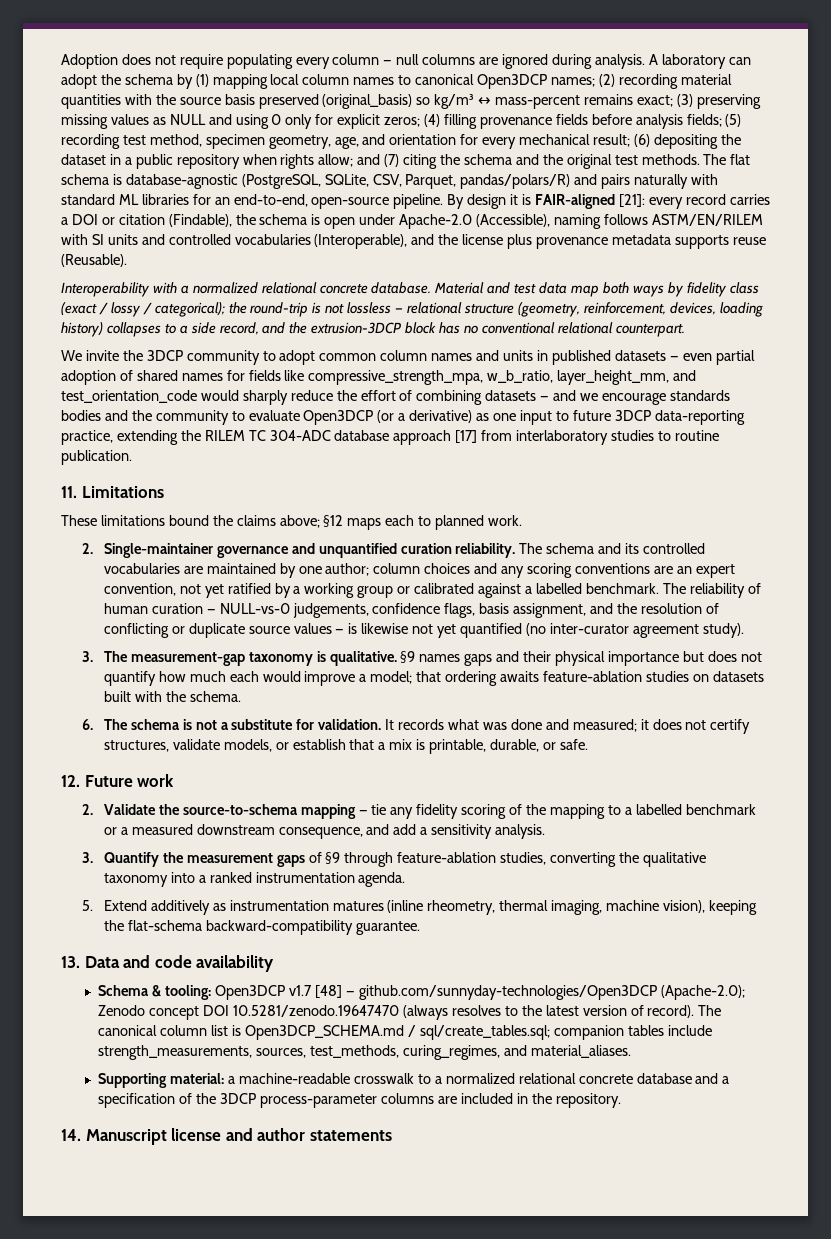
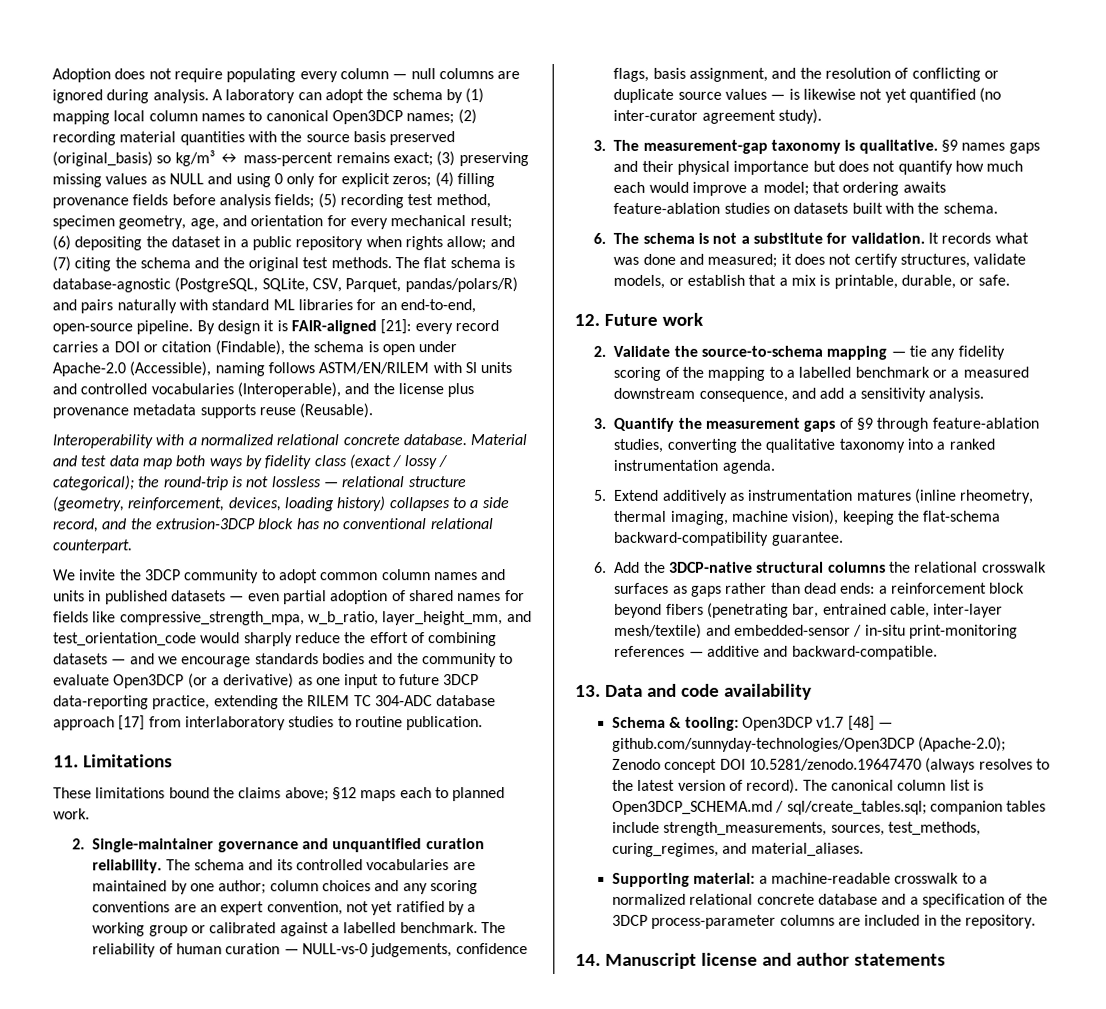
(420, 928) none -> [594,561,1047,573] [614,582,1026,597] [614,602,1004,618] [614,623,1019,639] [614,645,938,660] // 6. Add the 3DCP-native structural columns the relational crosswalk surfaces as gaps rather than dead ends: a reinforcement block beyond fibers (penetrating bar, entrained cable, inter-layer mesh/textile) and embedded-sensor / in-situ print-monitoring references — additive and backward-compatible.

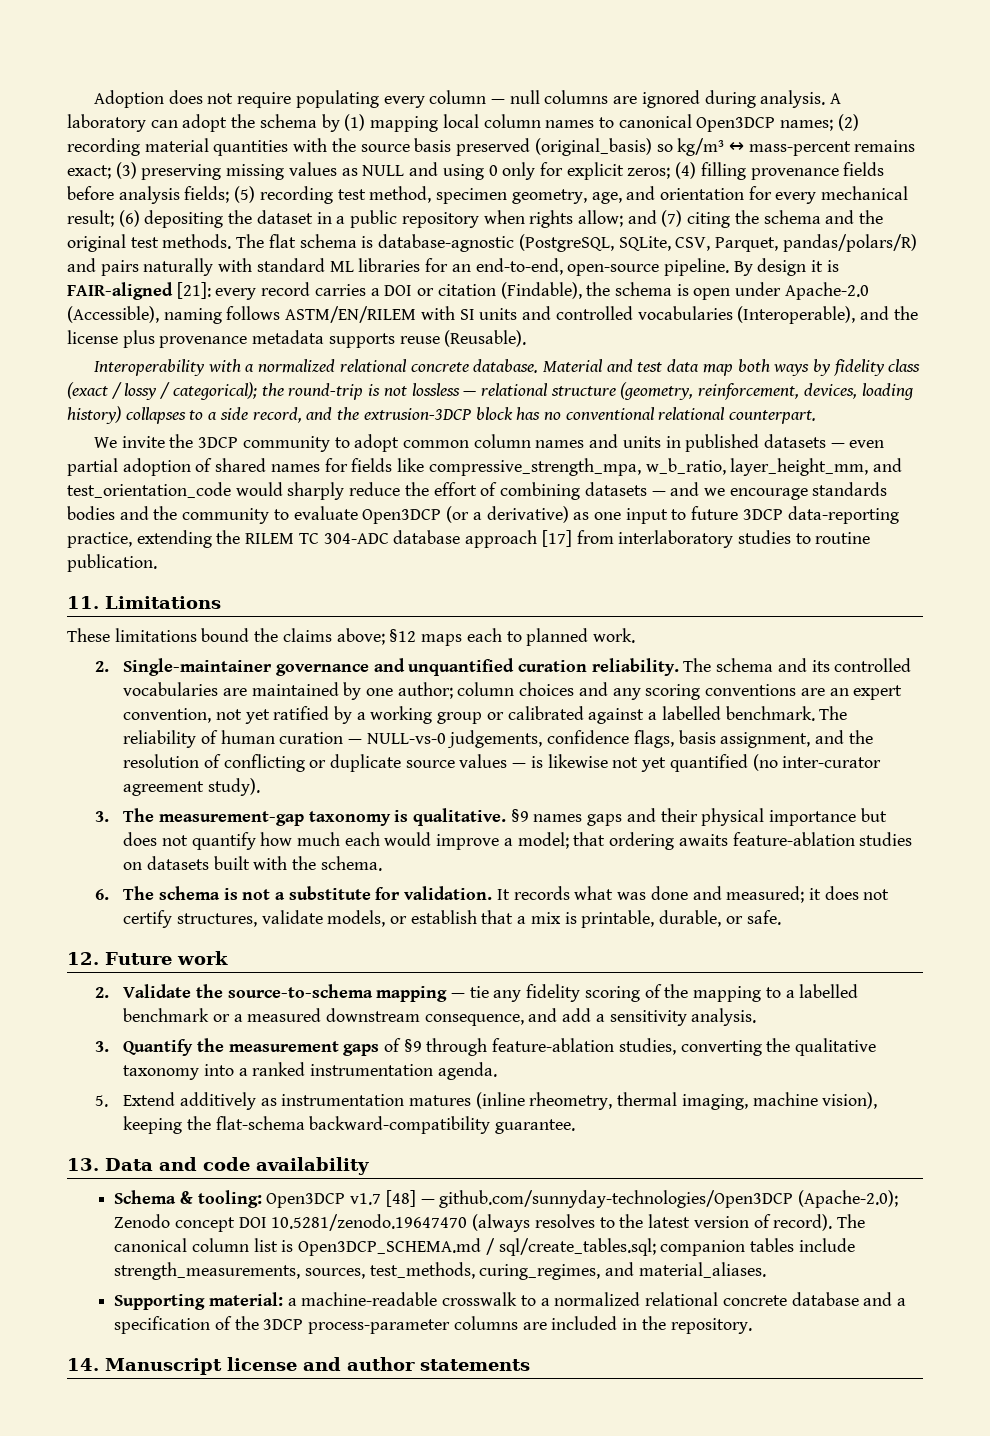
[594,561,1047,573] [614,582,1026,597] [614,602,1004,618] [614,623,1019,639] [614,645,938,660] // 6. Add the 3DCP-native structural columns the relational crosswalk surfaces as gaps rather than dead ends: a reinforcement block beyond fibers (penetrating bar, entrained cable, inter-layer mesh/textile) and embedded-sensor / in-situ print-monitoring references — additive and backward-compatible. -> (576, 1126) none

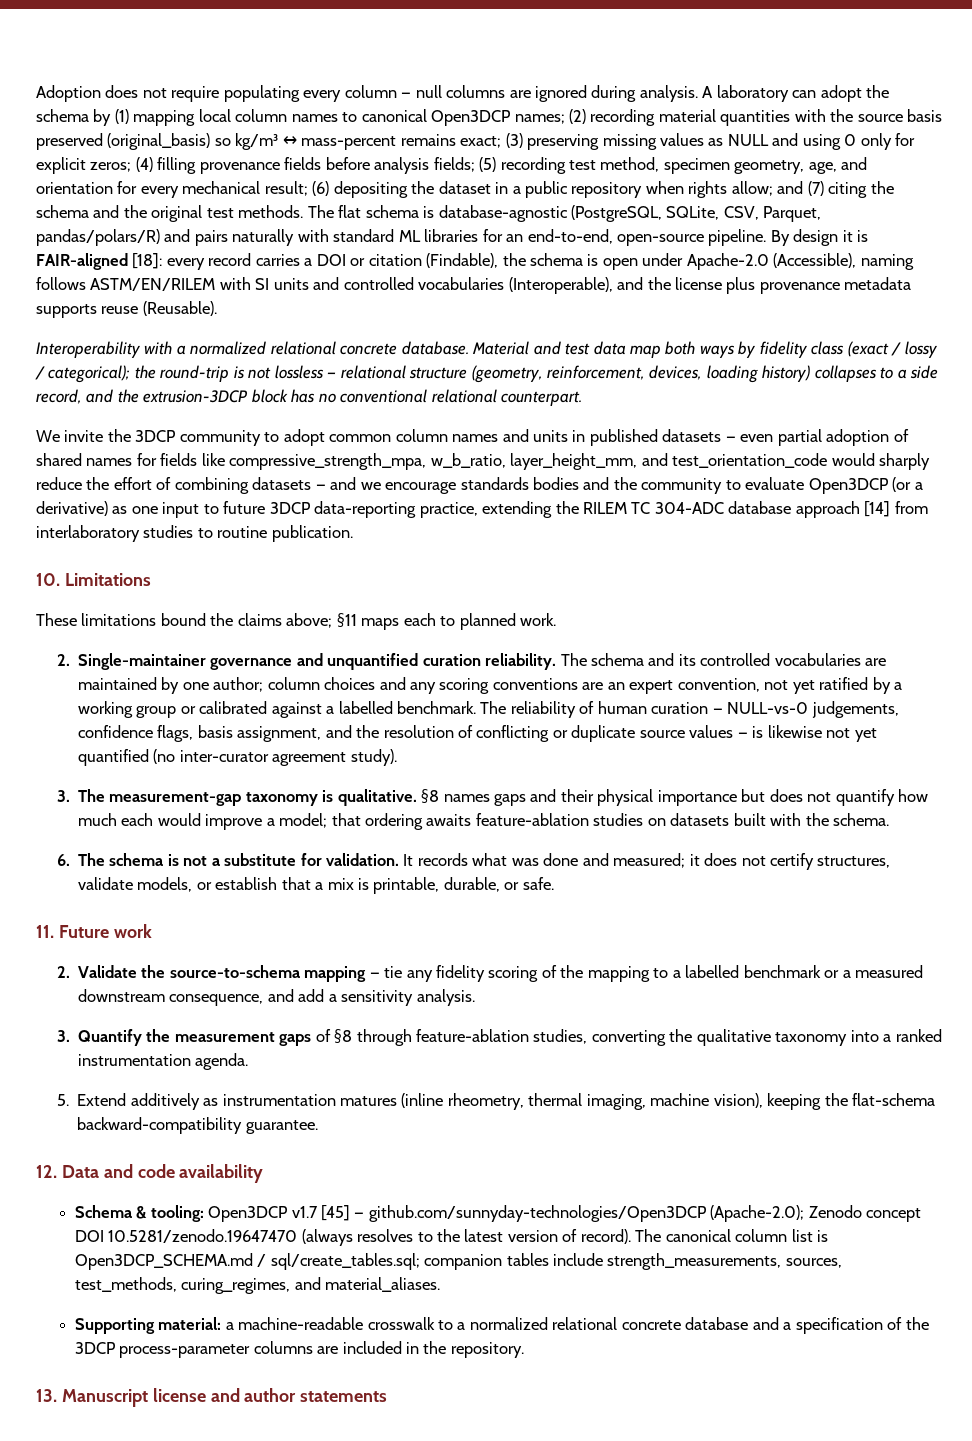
[176,282,211,299] [21]: -> [132,253,163,269] [18]:
[541,530,572,547] [17] -> [864,501,891,517] [14]
[67,596,99,609] 11. -> [36,573,60,586] 10.
[389,629,417,642] §12 -> [336,613,357,628] §11
[510,809,529,822] §9 -> [421,789,440,804] §8
[67,952,99,965] 12. -> [36,925,54,938] 11.
[403,1039,422,1052] §9 -> [334,1029,353,1044] §8
[67,1158,99,1171] 13. -> [36,1165,57,1178] 12.
[385,1190,416,1207] [48] -> [321,1205,351,1221] [45]
[67,1358,99,1371] 14. -> [36,1389,57,1402] 13.

